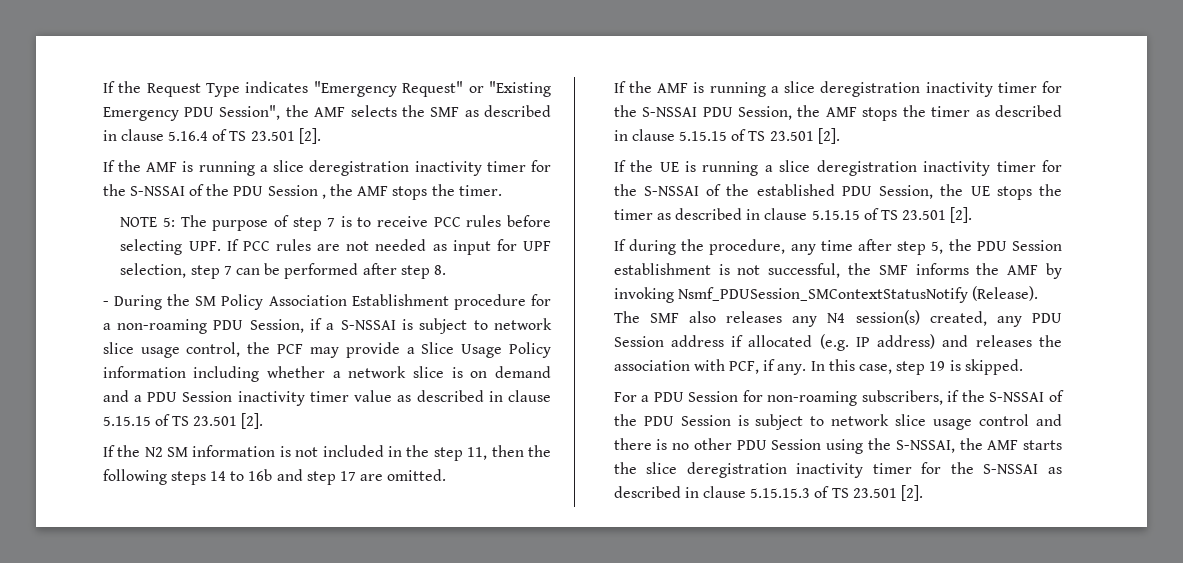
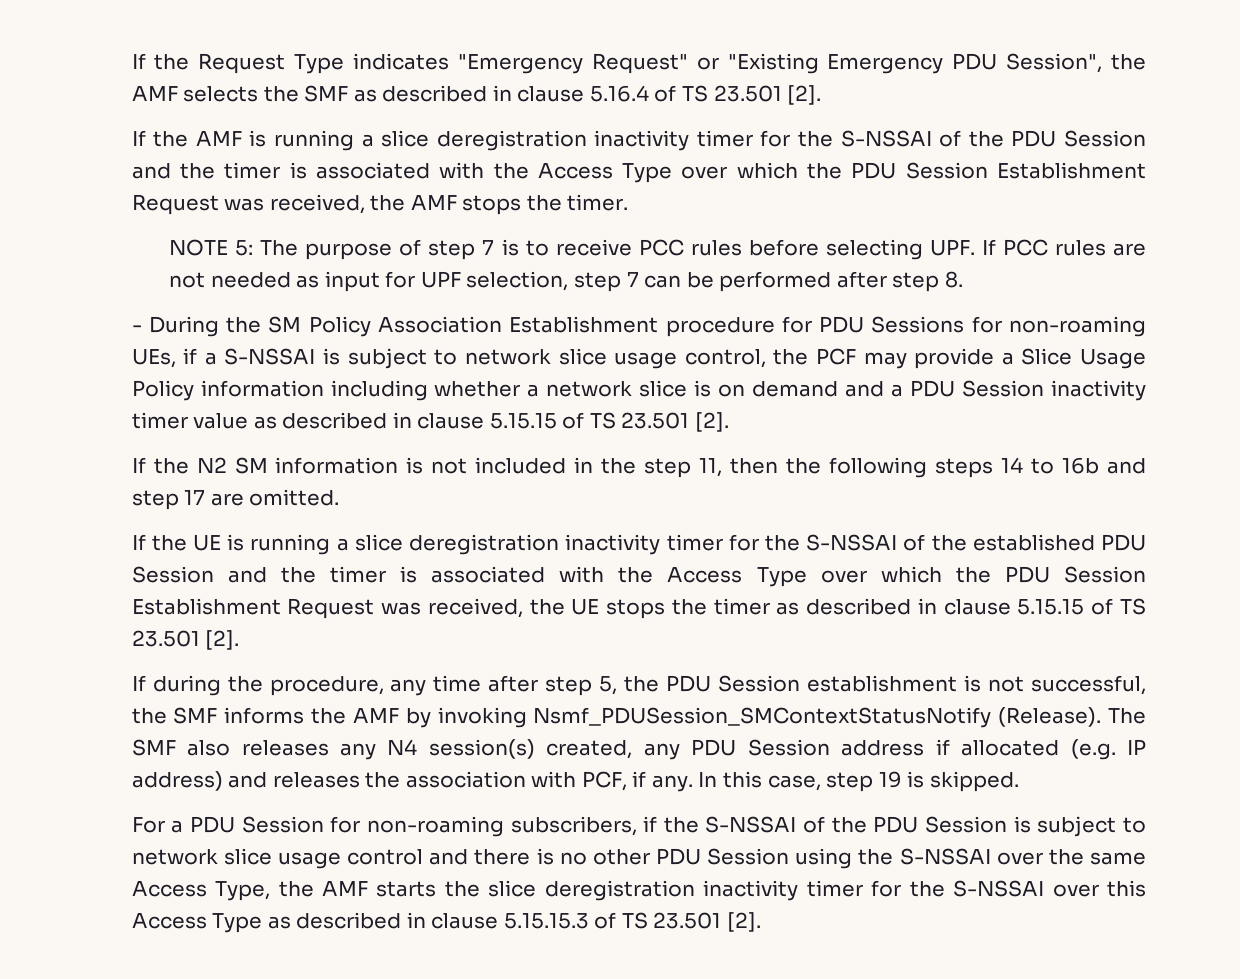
[321,194,326,199] , -> [131,162,1146,183] [131,194,365,215] and the timer is associated with the Access Type over which the PDU Session Establishment Request was received,
[102,319,304,334] a non-roaming PDU Session, -> [819,316,1147,337] [131,349,176,368] PDU Sessions for non-roaming UEs,
[613,81,1062,97] [613,105,1062,121] [613,128,840,144] // If the AMF is running a slice deregistration inactivity timer for the S-NSSAI PDU Session, the AMF stops the timer as described in clause 5.15.15 of TS 23.501 [2]. -> (340, 497) none
[879,185,934,199] Session, -> [131,566,1146,587] [131,598,523,619] Session and the timer is associated with the Access Type over which the PDU Session Establishment Request was received,
[895,440,955,453] S-NSSAI, -> [899,848,1146,865] [131,881,271,901] S-NSSAI over the same Access Type,
(1039, 469) none -> [1052,880,1146,897] [131,913,263,933] over this Access Type

